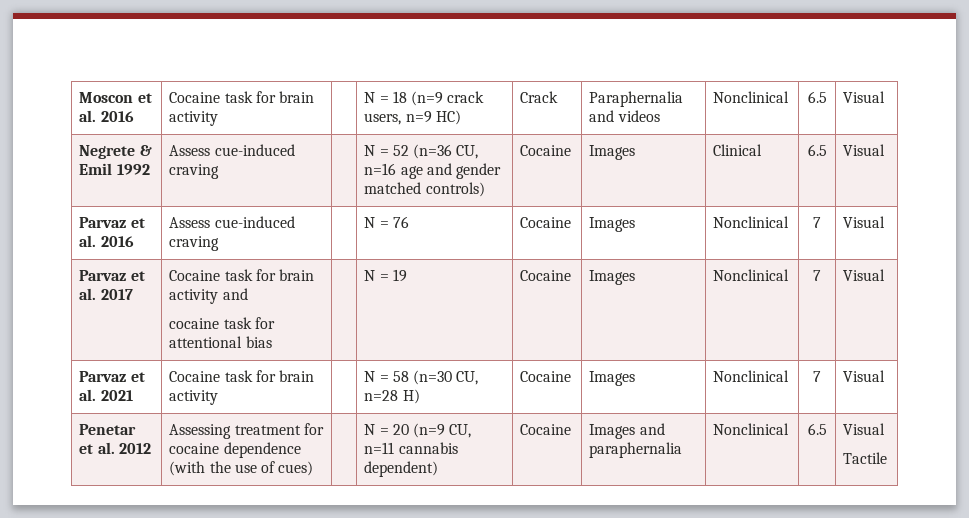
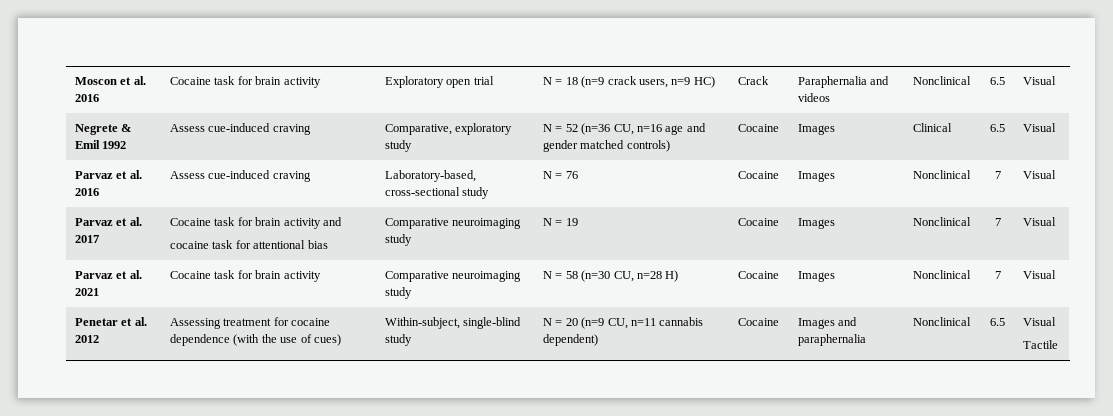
(219, 118) none -> [385,76,494,88] Exploratory open trial
(220, 171) none -> [385,123,513,135] [385,140,413,152] Comparative, exploratory study
(220, 243) none -> [385,170,477,182] [385,187,490,199] Laboratory-based, cross-sectional study
(272, 342) none -> [385,218,522,229] [385,234,413,246] Comparative neuroimaging study
(219, 397) none -> [385,271,522,282] [385,287,413,299] Comparative neuroimaging study
(314, 468) none -> [385,317,522,329] [385,334,413,346] Within-subject, single-blind study

